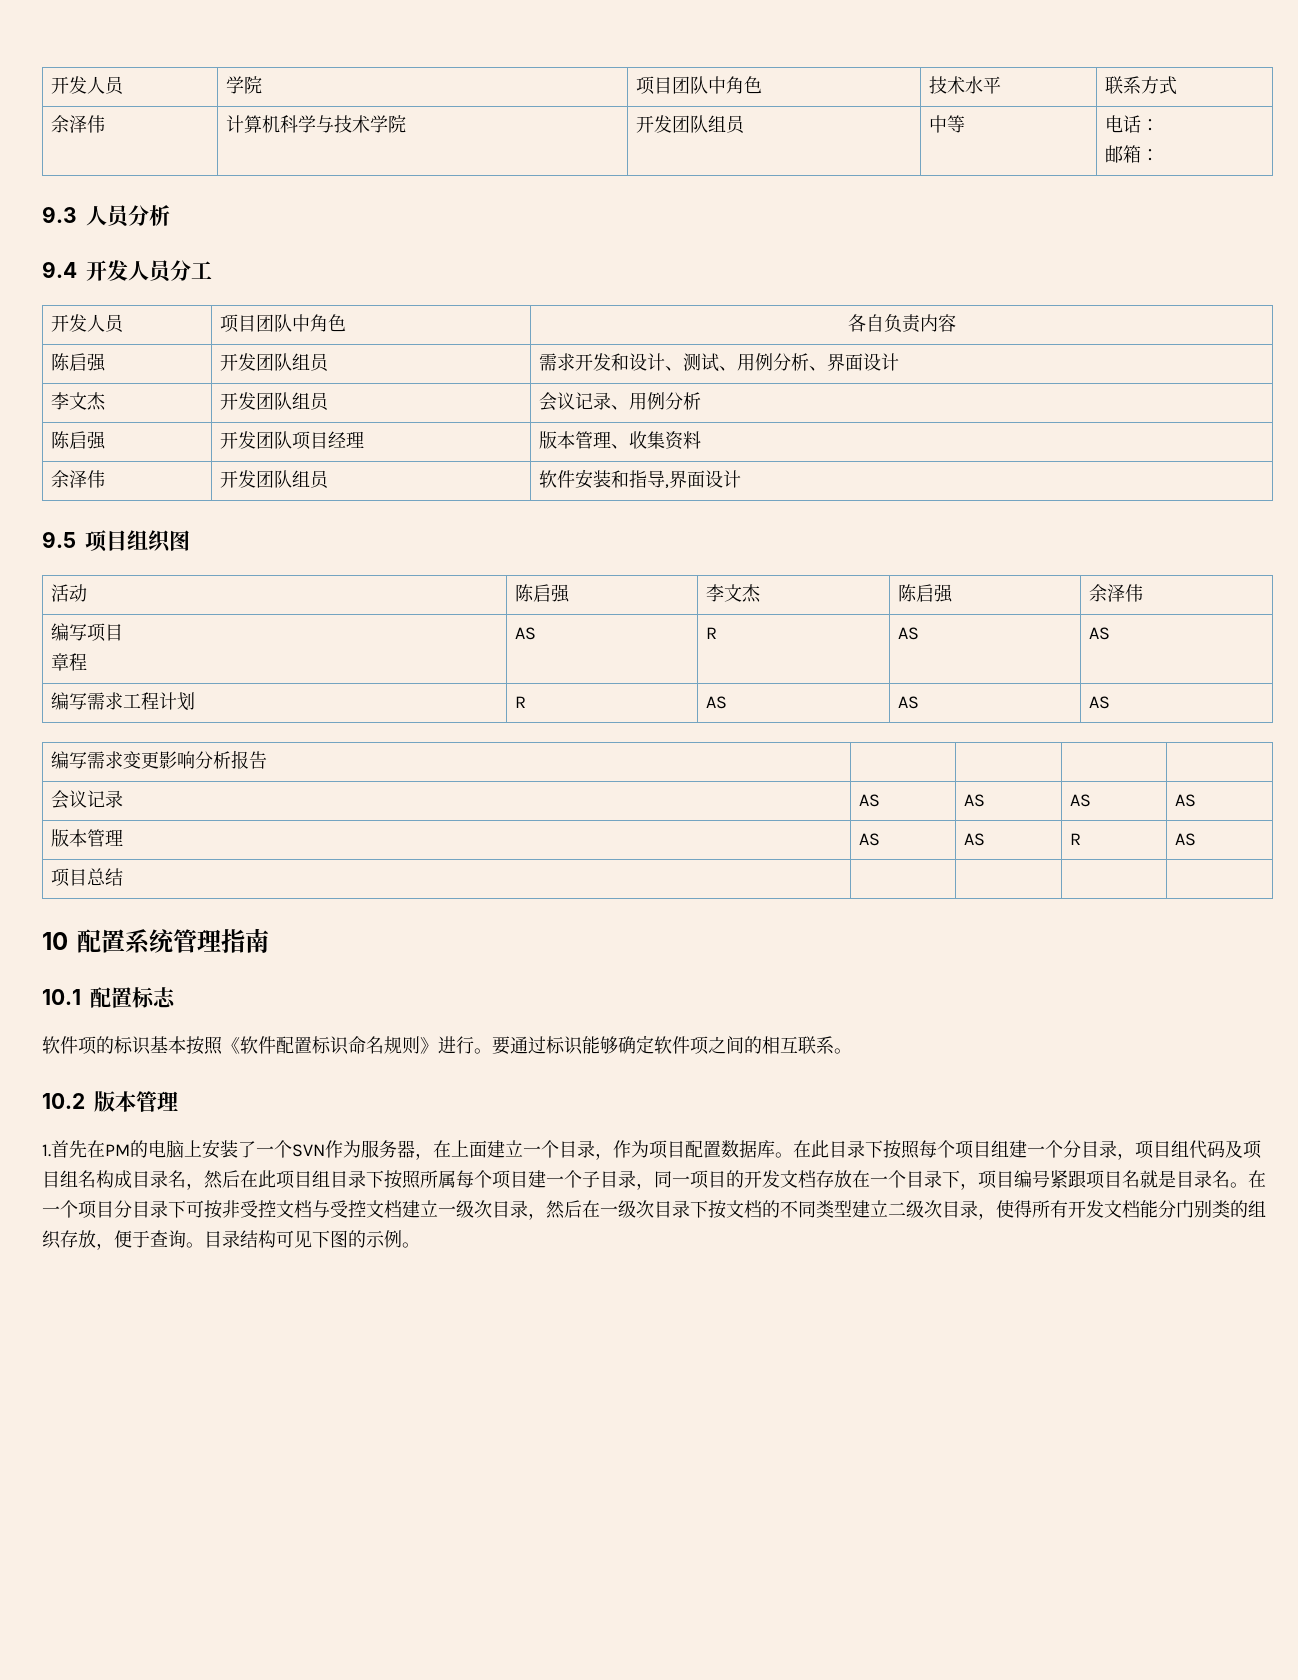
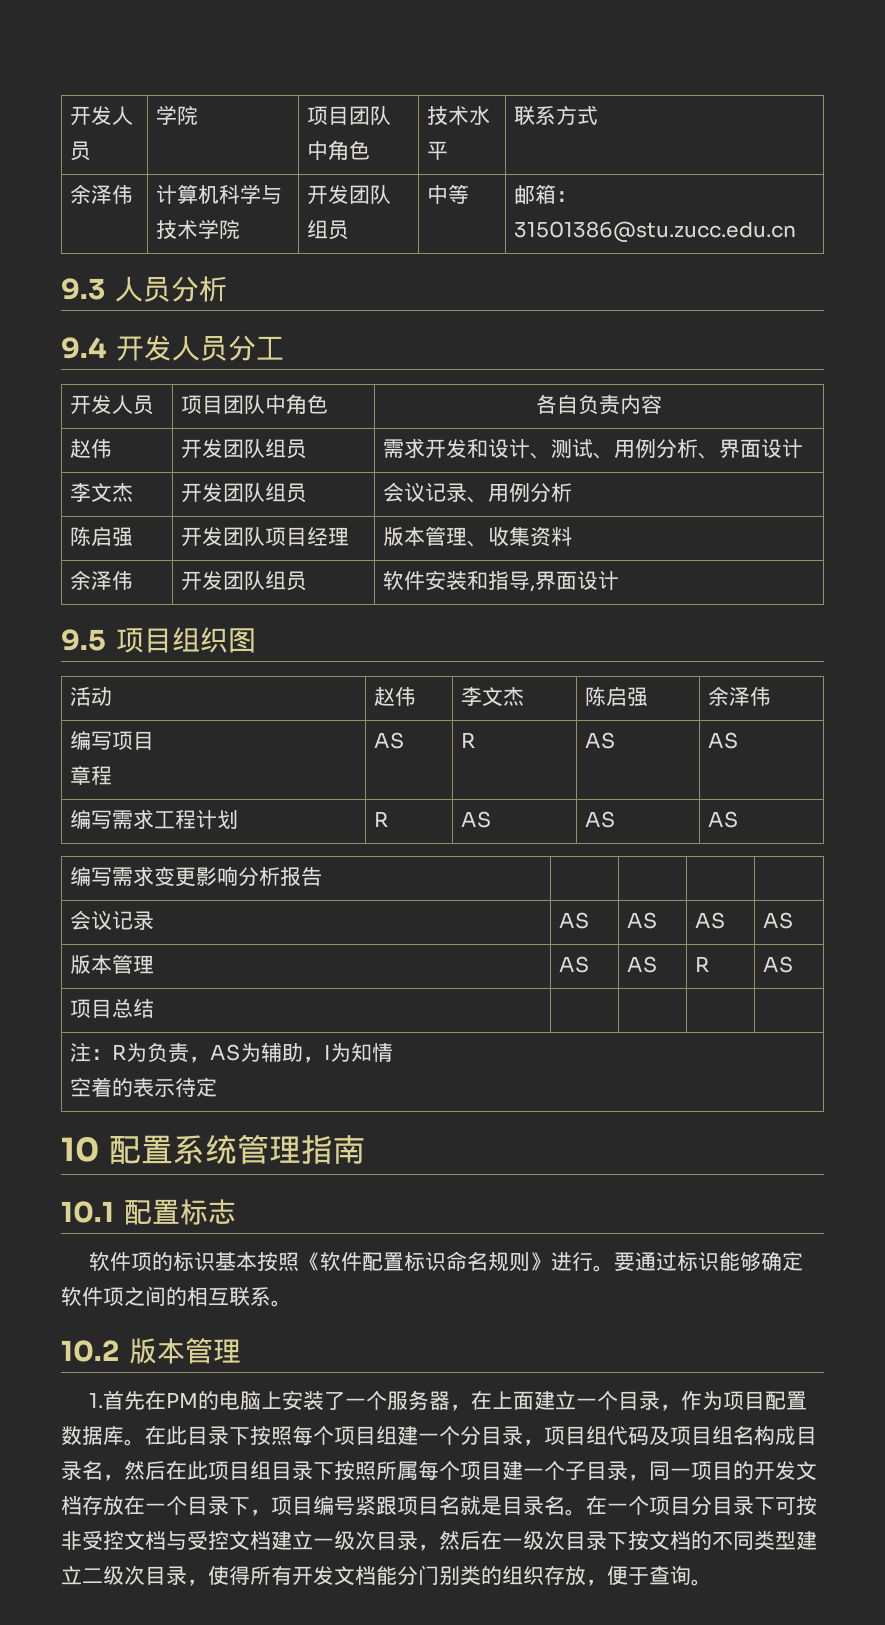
[1104,115,1159,133] 电话： // -> (469, 194) none
(1159, 155) none -> [513,221,796,242] 31501386@stu.zucc.edu.cn
[50,353,106,372] 陈启强 -> [69,439,112,459] 赵伟
[514,584,570,603] 陈启强 -> [373,687,416,707] 赵伟
(123, 877) none -> [69,1042,393,1063] [69,1077,217,1097] // 注：R为负责，AS为辅助，I为知情 // 空着的表示待定
[292,1140,361,1158] SVN作为 -> (388, 1400) none
[204,1230,420,1248] 目录结构可见下图的示例。 -> (712, 1582) none

